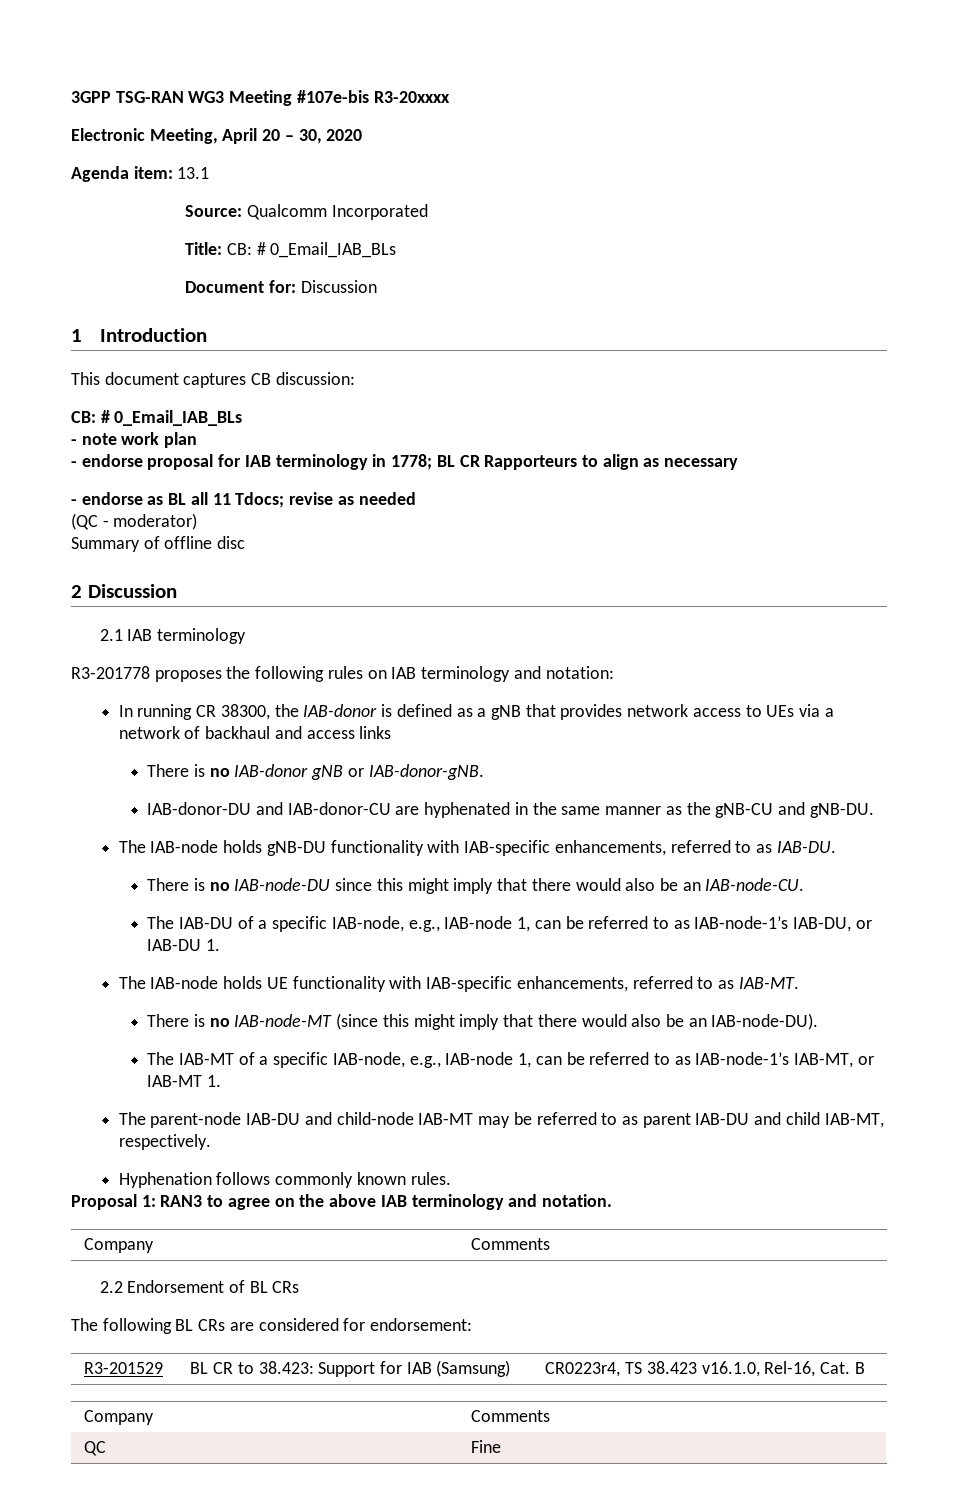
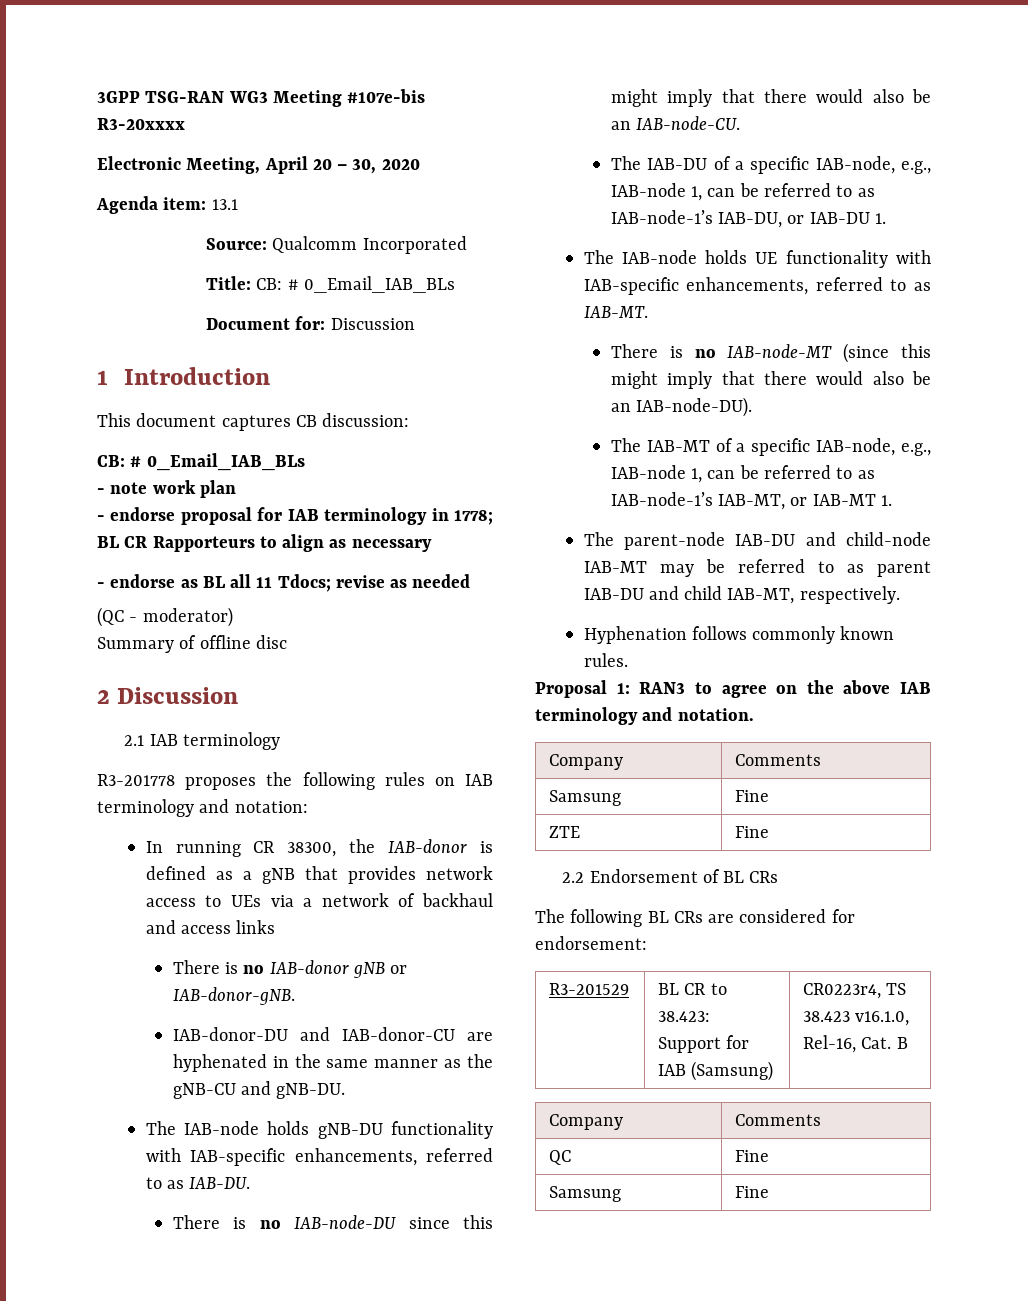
(551, 1244) none -> [549,790,622,806] [735,790,770,802] [549,826,581,838] [735,826,770,838] // Samsung | Fine // ZTE | Fine
(502, 1446) none -> [549,1186,622,1202] [735,1186,770,1198] // Samsung | Fine

